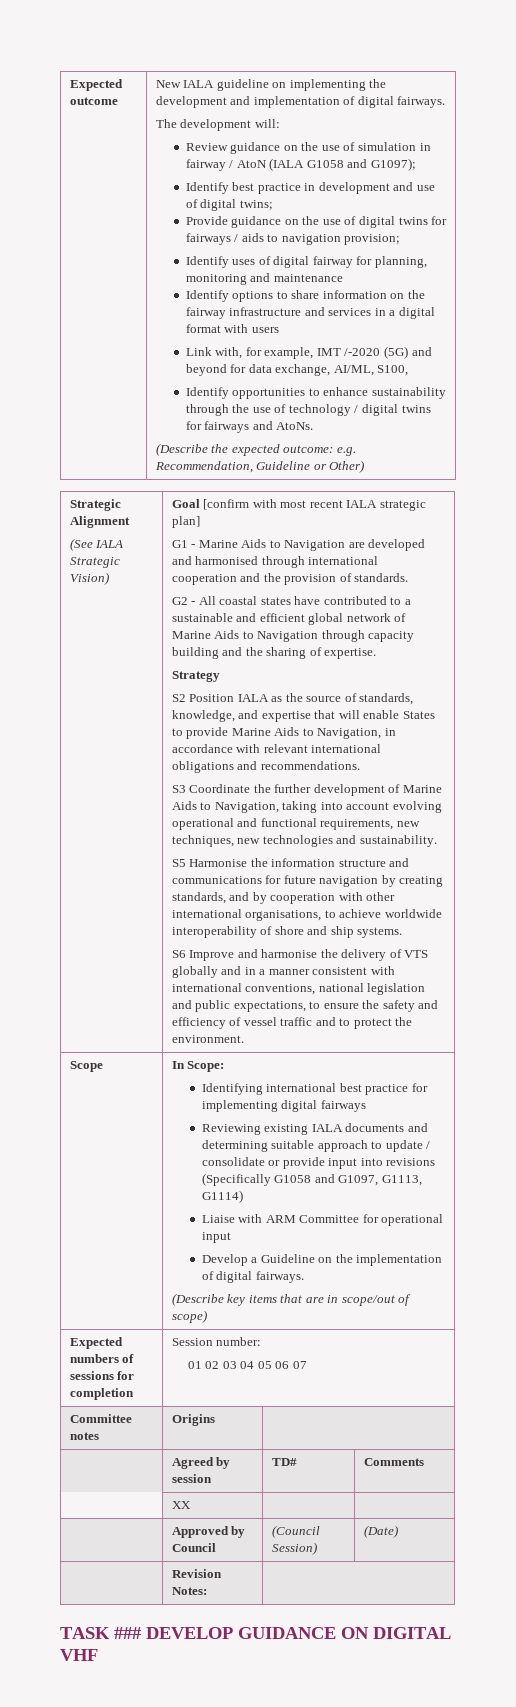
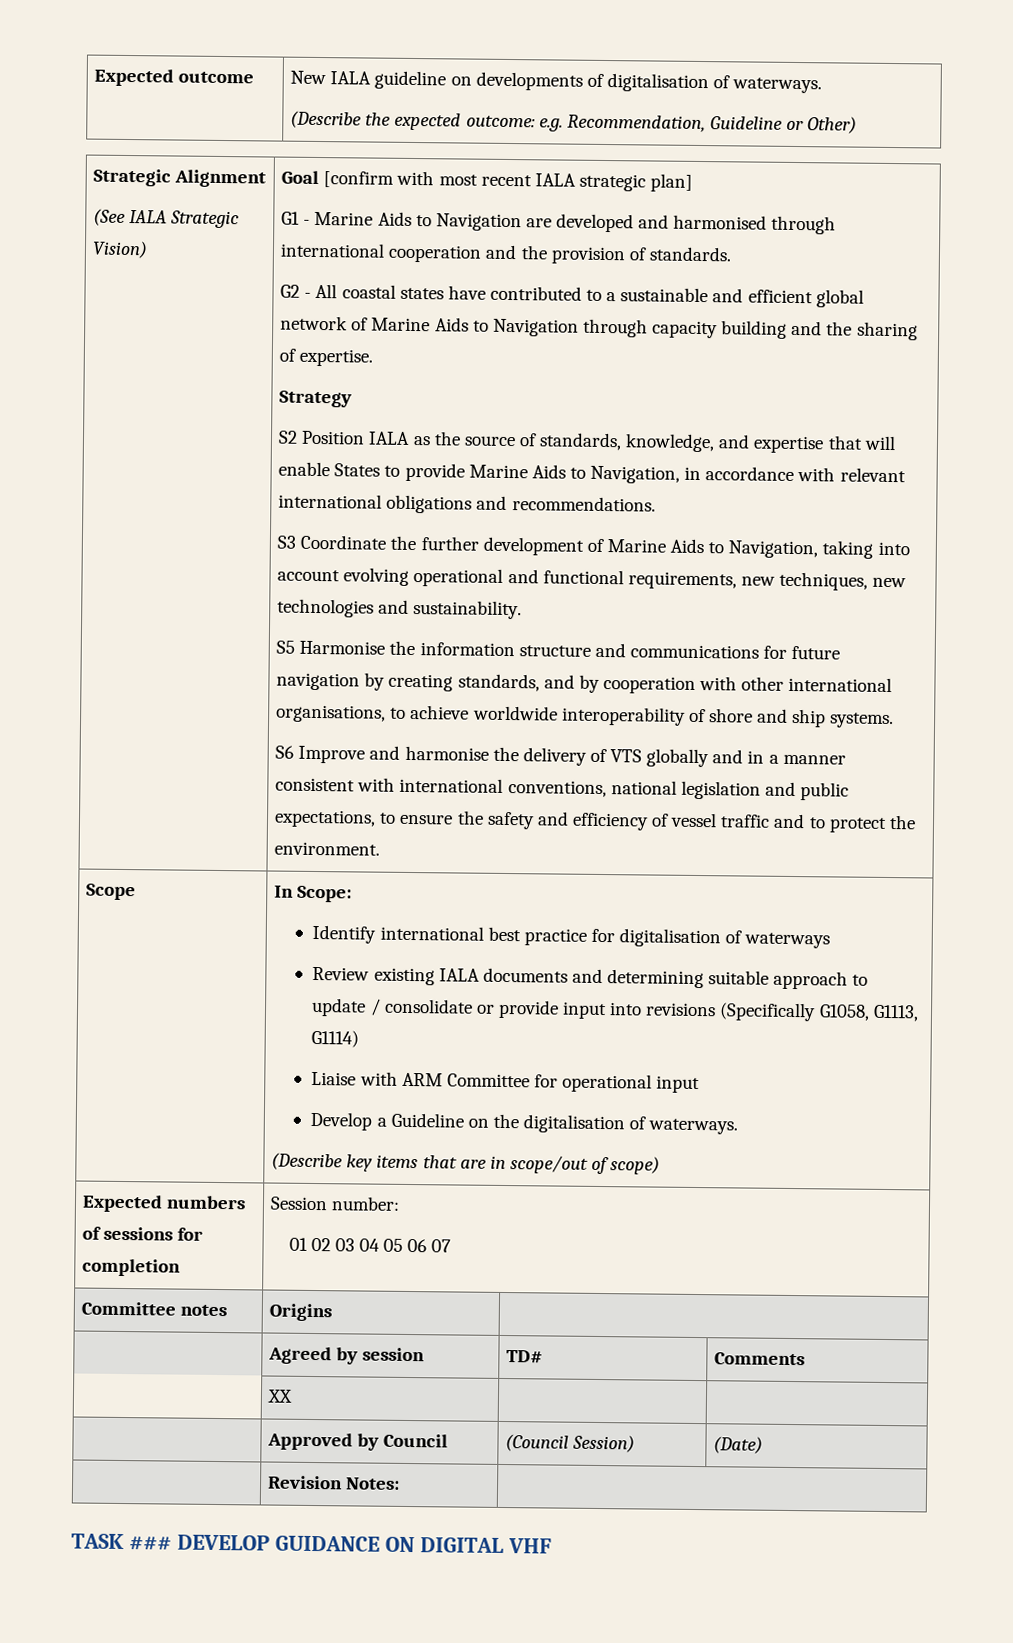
[289,79,387,91] [155,96,446,108] [155,119,280,131] [185,142,431,154] [185,158,416,171] [185,182,435,194] [185,199,273,211] [185,216,448,228] [185,233,401,245] [185,256,427,268] [185,273,343,285] [185,290,425,302] [185,307,435,319] [185,324,279,333] [185,346,432,359] [185,364,409,376] [185,387,446,399] [185,404,431,416] [185,421,314,433] implementing the development and implementation of digital fairways. // The development will: // Review guidance on the use of simulation in fairway / AtoN (IALA G1058 and G1097); // Identify best practice in development and use of digital twins; // Provide guidance on the use of digital twins for fairways / aids to navigation provision; // Identify uses of digital fairway for planning, monitoring and maintenance // Identify options to share information on the fairway infrastructure and services in a digital format with users // Link with, for example, IMT /-2020 (5G) and beyond for data exchange, AI/ML, S100, // Identify opportunities to enhance sustainability through the use of technology / digital twins for fairways and AtoNs. -> [475,71,823,94] developments of digitalisation of waterways.
[201,1083,263,1095] Identifying -> [312,924,377,944] Identify
[201,1100,366,1112] [201,1124,261,1135] implementing digital fairways // Reviewing -> [619,928,831,949] [312,966,370,981] digitalisation of waterways // Review
[274,1174,379,1186] G1058 and G1097, -> [818,1004,870,1021] G1058,
[356,1254,443,1266] [201,1271,304,1283] implementation of digital fairways. -> [523,1114,739,1135] digitalisation of waterways.

